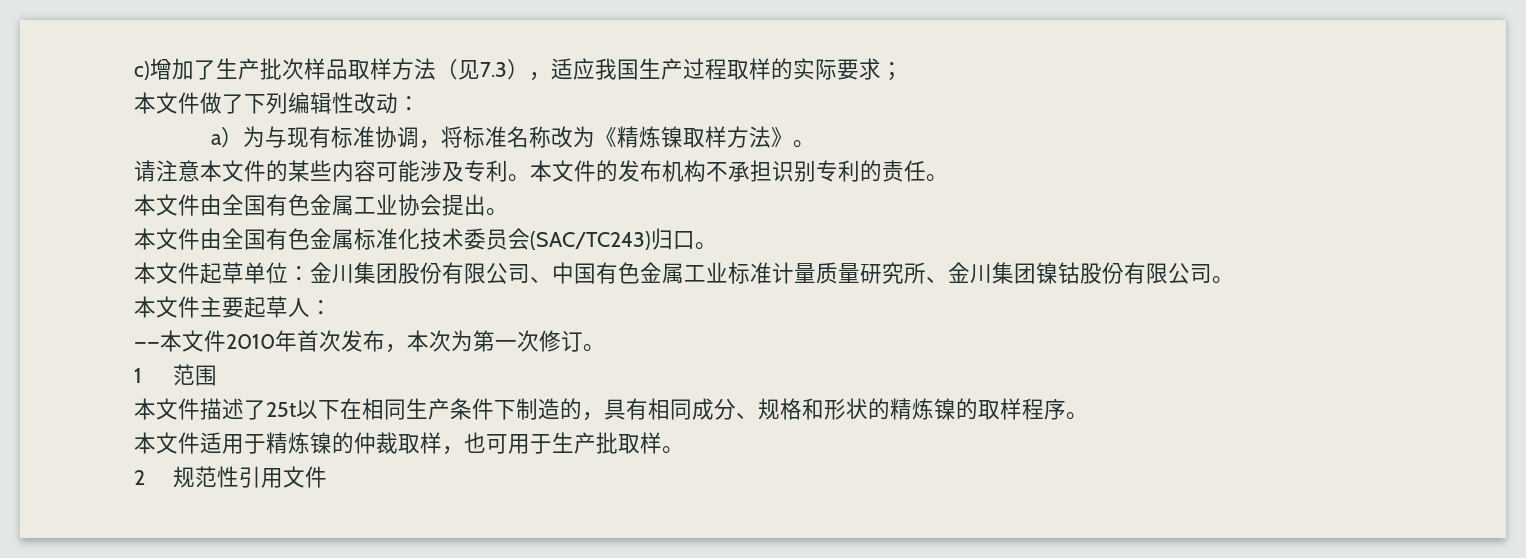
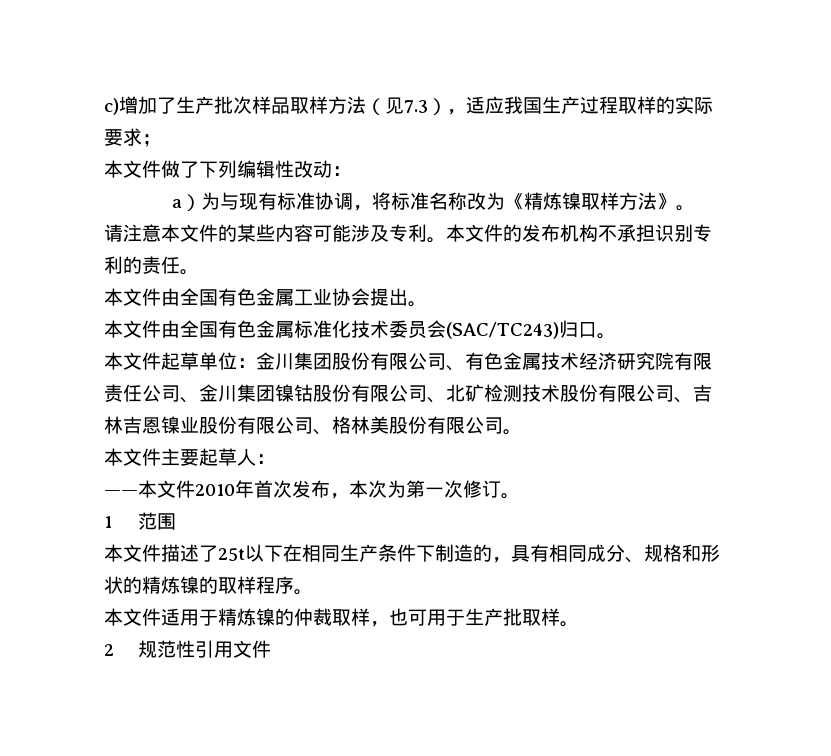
[552,262,926,284] 中国有色金属工业标准计量质量研究所 -> [465,352,712,370] [104,384,180,402] 有色金属技术经济研究院有限责任公司
(1212, 273) none -> [427,384,712,403] [104,416,503,435] 、北矿检测技术股份有限公司、吉林吉恩镍业股份有限公司、格林美股份有限公司

